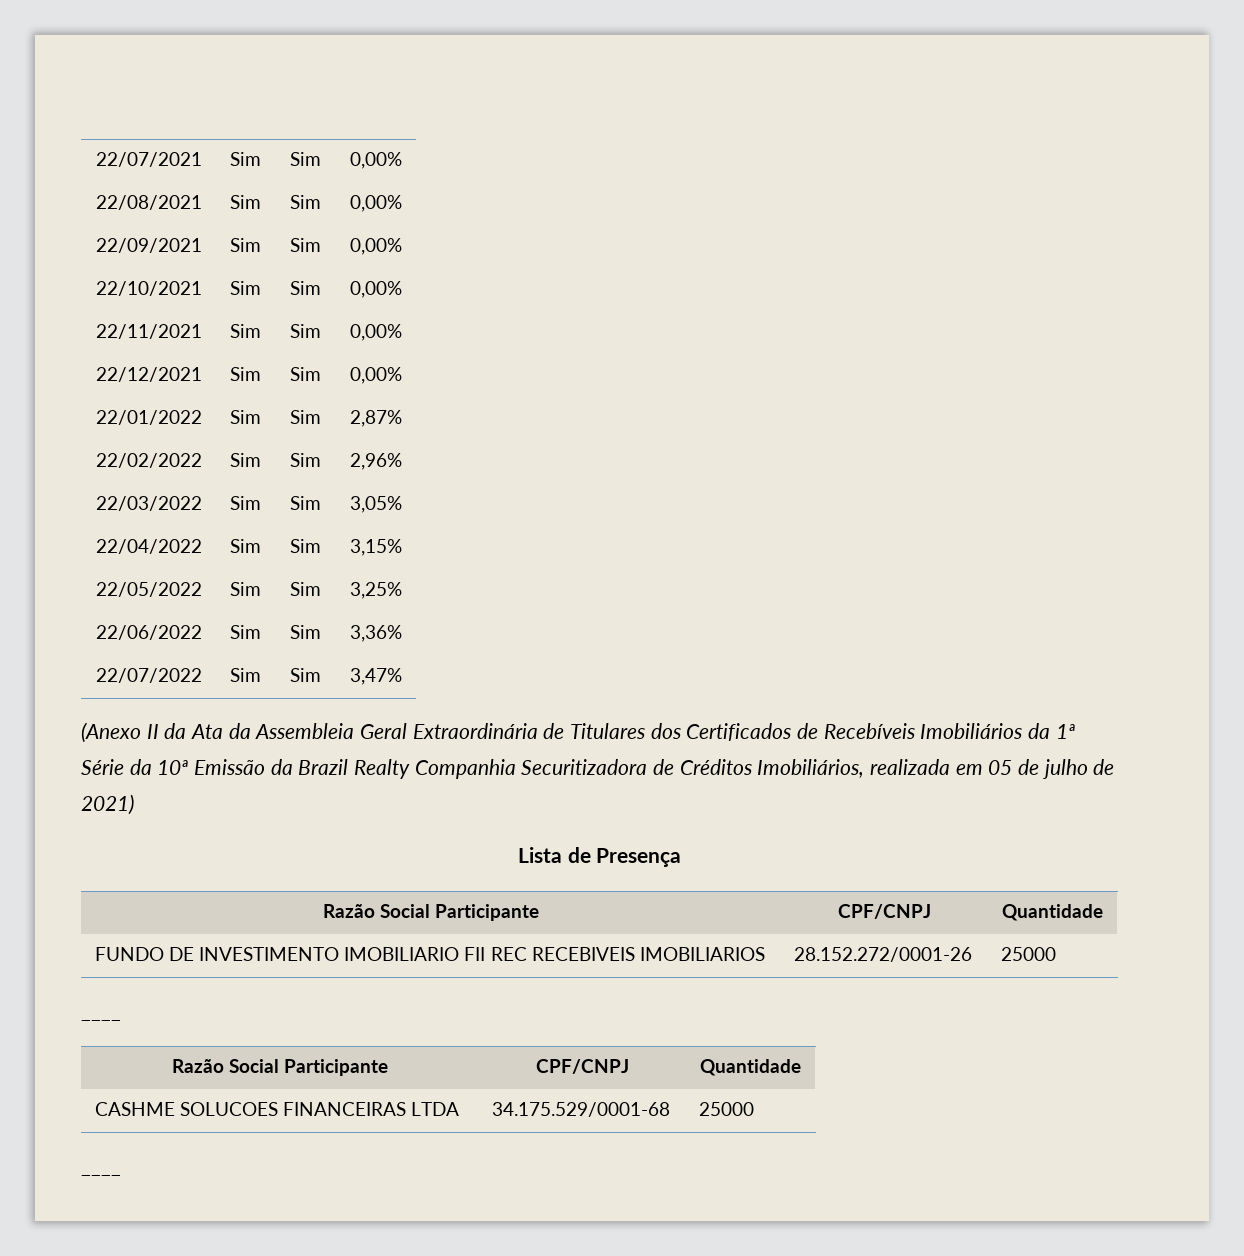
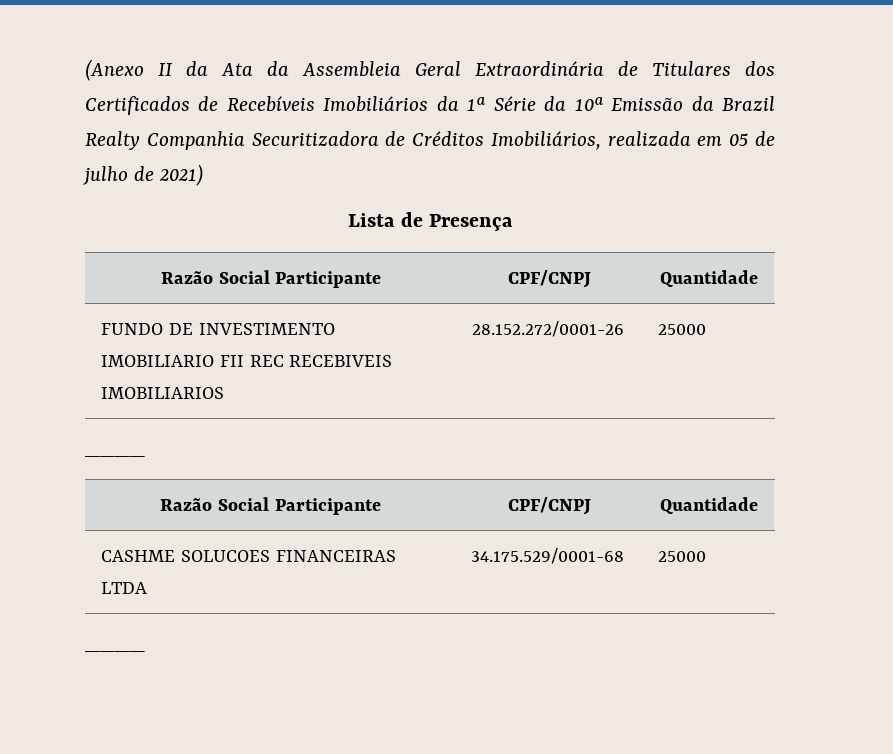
[96,152,203,167] [230,152,261,166] [290,152,321,166] [349,152,402,169] [96,195,203,210] [230,195,261,209] [290,195,321,209] [349,195,402,212] [96,238,203,253] [230,238,261,252] [290,238,321,252] [349,238,402,255] [96,281,203,296] [230,281,261,295] [290,281,321,295] [349,281,402,298] [96,324,203,339] [230,324,261,338] [290,324,321,338] [349,324,402,341] [96,367,203,382] [230,367,261,381] [290,367,321,381] [349,367,402,384] [96,410,203,425] [230,410,261,424] [290,410,321,424] [349,410,402,427] [96,453,203,468] [230,453,261,467] [290,453,321,467] [349,453,402,470] [96,496,203,511] [230,496,261,510] [290,496,321,510] [349,496,402,513] [96,539,203,554] [230,539,261,553] [290,539,321,553] [349,539,402,556] [96,582,203,597] [230,582,261,596] [290,582,321,596] [349,582,402,599] [96,625,203,640] [230,625,261,639] [290,625,321,639] [349,625,402,642] [96,668,203,683] [230,668,261,682] [290,668,321,682] [349,668,402,685] 22/07/2021 | Sim | Sim | 0,00% // 22/08/2021 | Sim | Sim | 0,00% // 22/09/2021 | Sim | Sim | 0,00% // 22/10/2021 | Sim | Sim | 0,00% // 22/11/2021 | Sim | Sim | 0,00% // 22/12/2021 | Sim | Sim | 0,00% // 22/01/2022 | Sim | Sim | 2,87% // 22/02/2022 | Sim | Sim | 2,96% // 22/03/2022 | Sim | Sim | 3,05% // 22/04/2022 | Sim | Sim | 3,15% // 22/05/2022 | Sim | Sim | 3,25% // 22/06/2022 | Sim | Sim | 3,36% // 22/07/2022 | Sim | Sim | 3,47% // -> (85, 70) none

